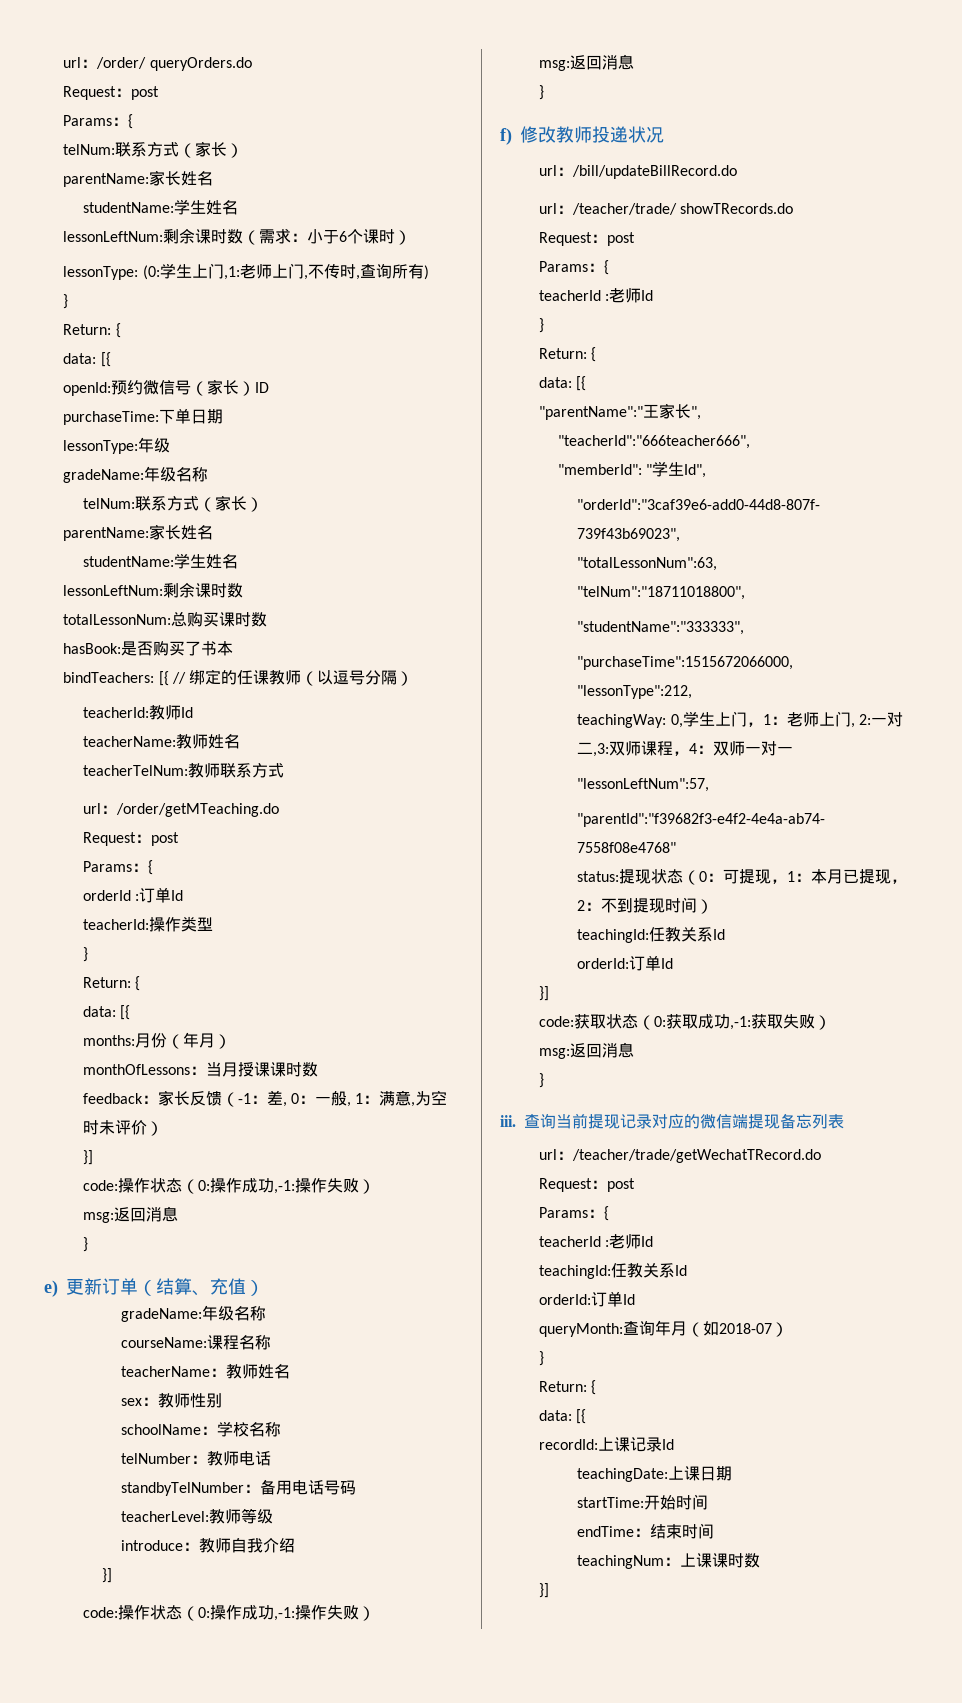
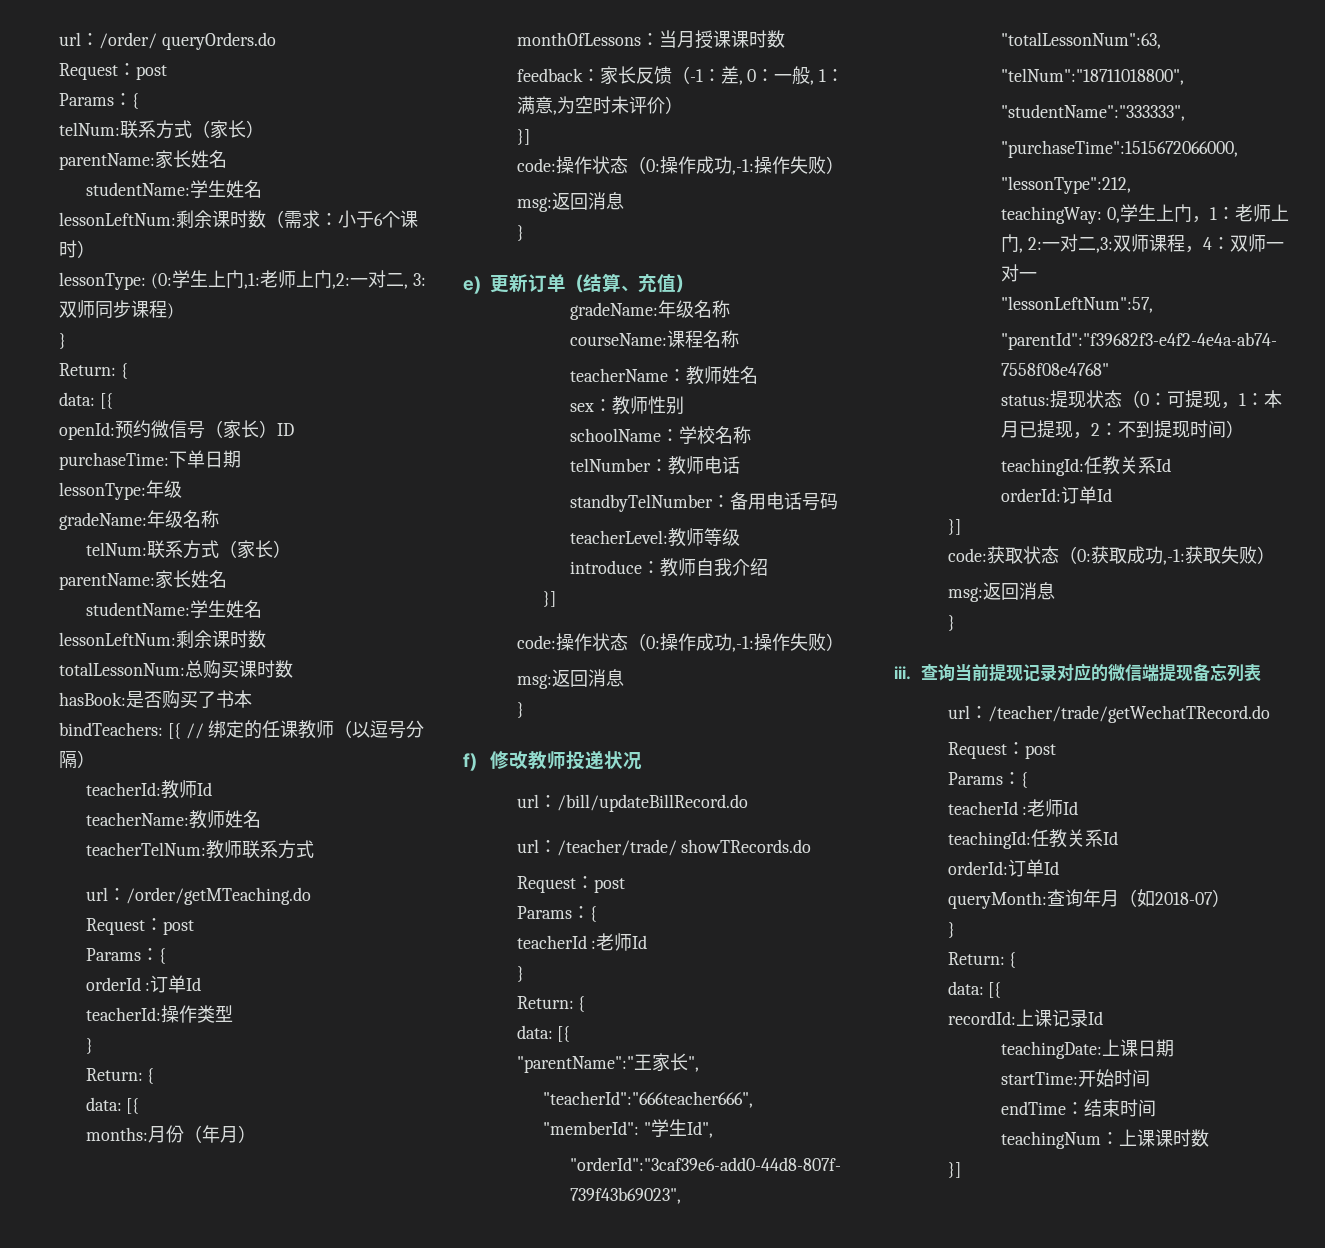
[303,263,424,280] ,不传时,查询所有 -> [331,270,426,289] [58,300,167,319] ,2:一对二, 3:双师同步课程

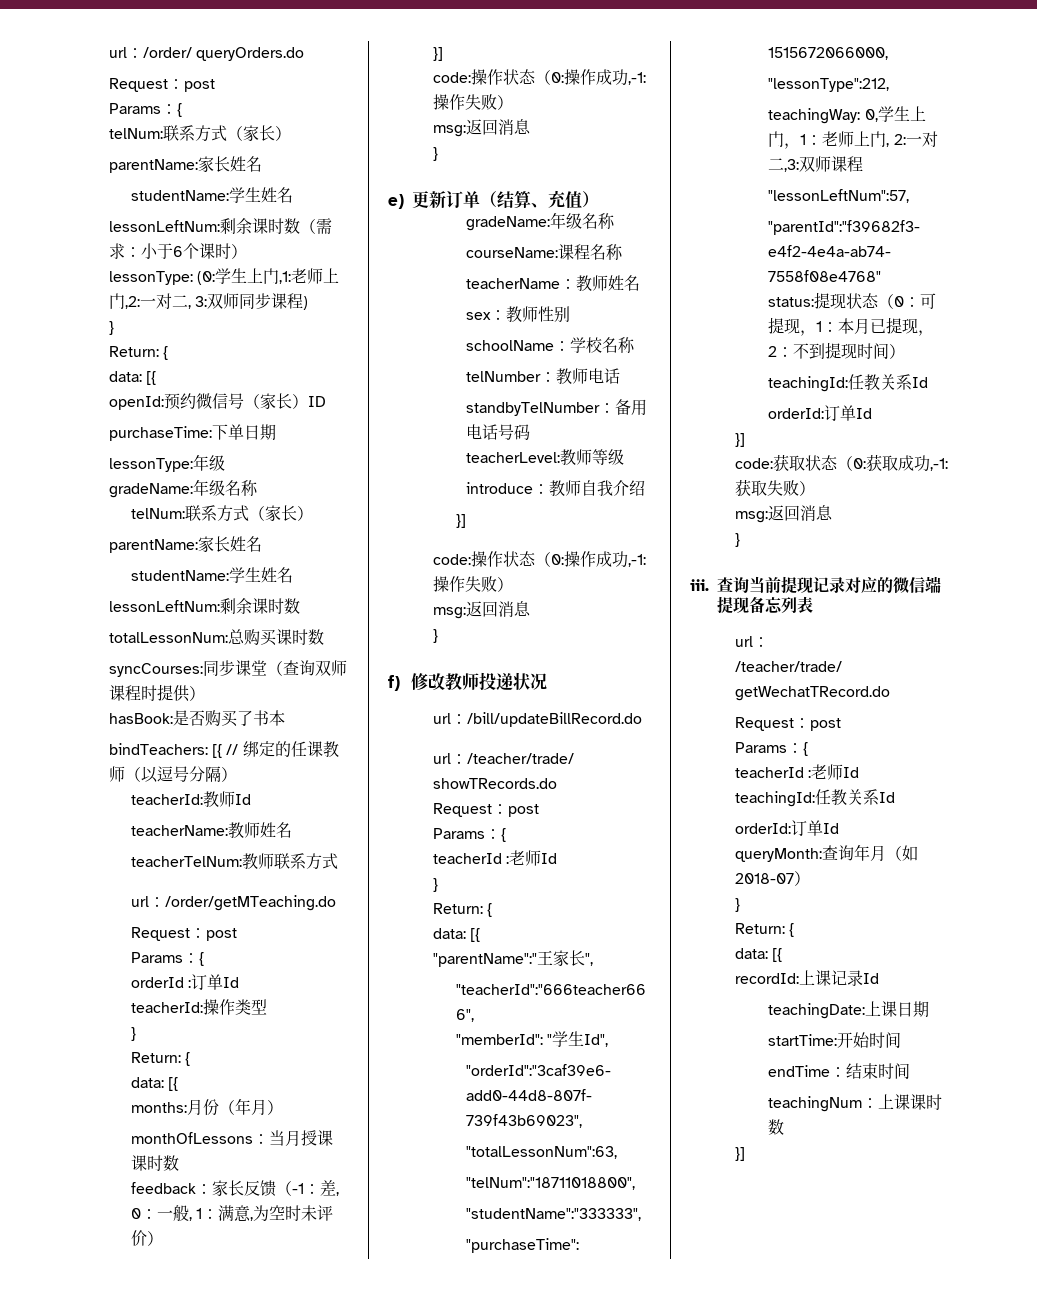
(293, 669) none -> [108,660,347,677] [108,684,205,702] // syncCourses:同步课堂（查询双师课程时提供）
[1185,234,1285,253] [1001,264,1038,282] ，4：双师一对一 -> (864, 164) none

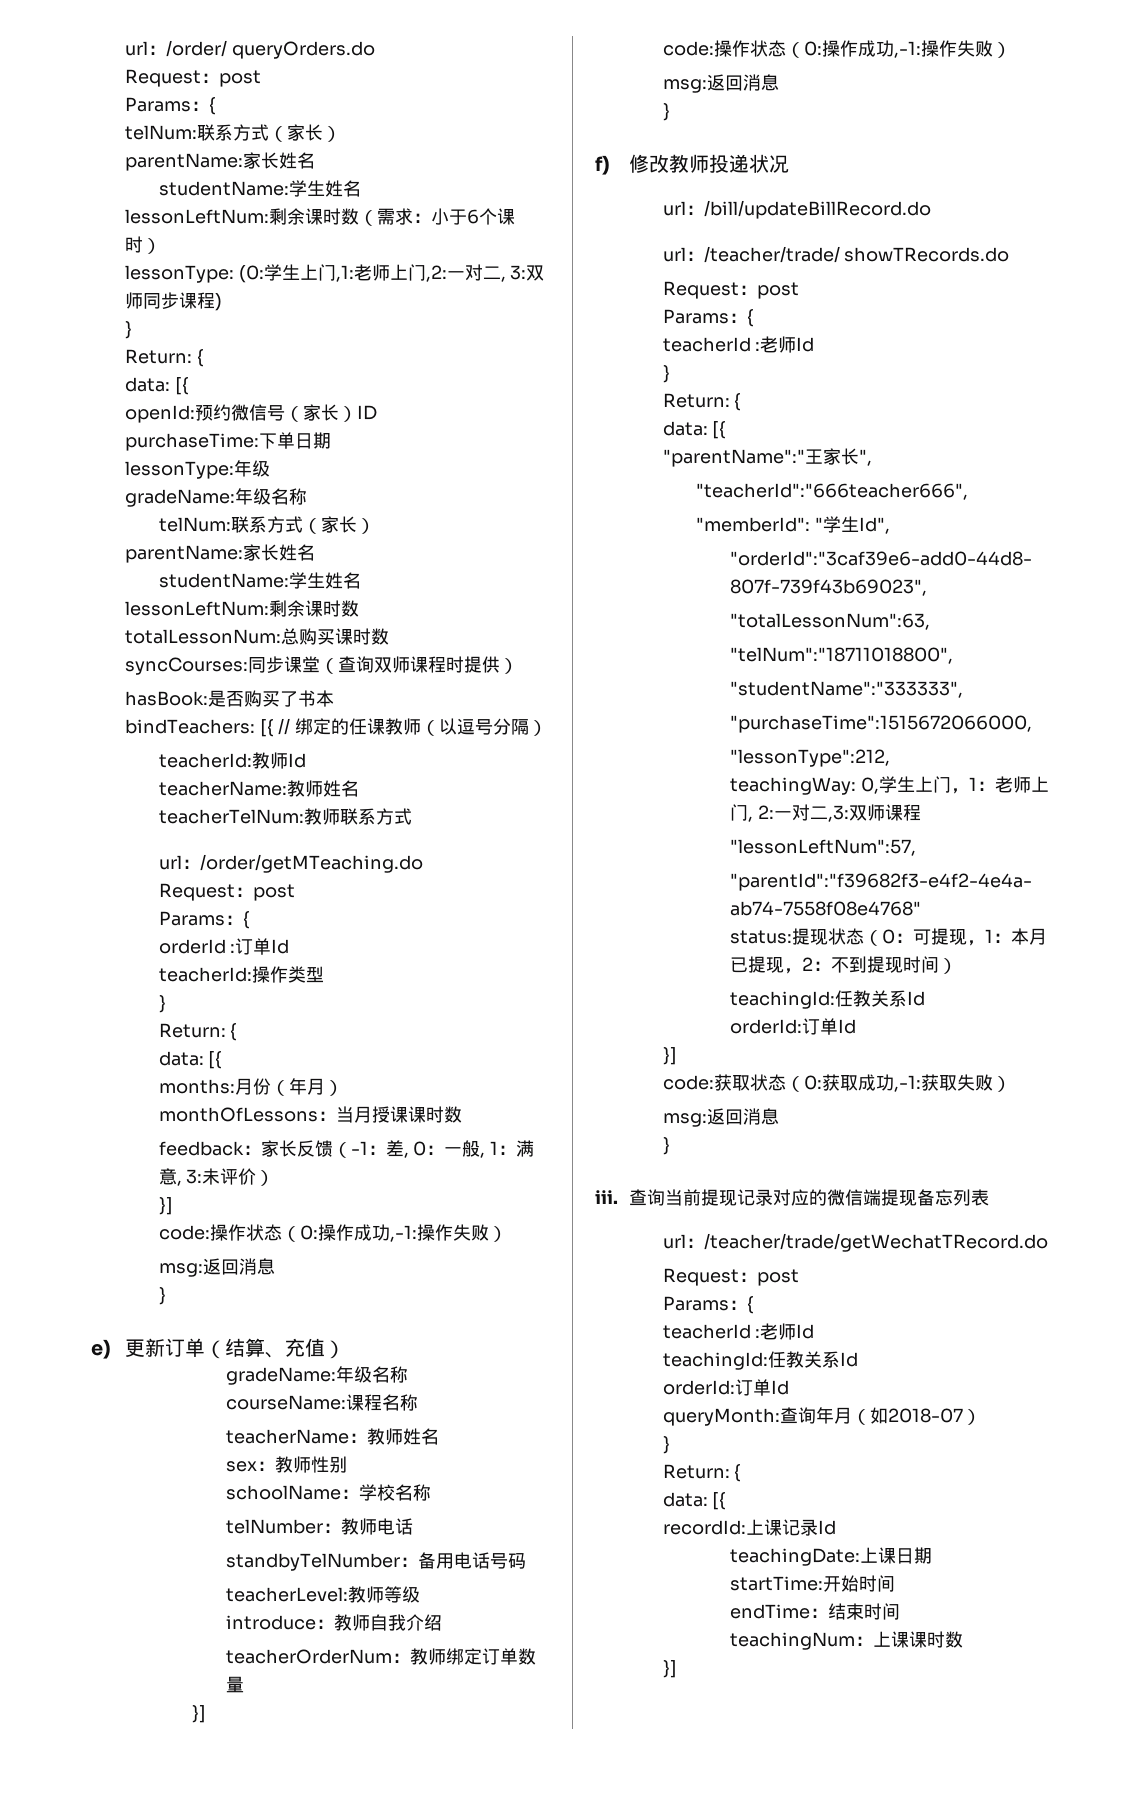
[253,1205,302,1221] 为空时 -> [186,1169,203,1184] 3:
(646, 488) none -> [226,1648,537,1665] [226,1676,245,1693] // teacherOrderNum：教师绑定订单数量

